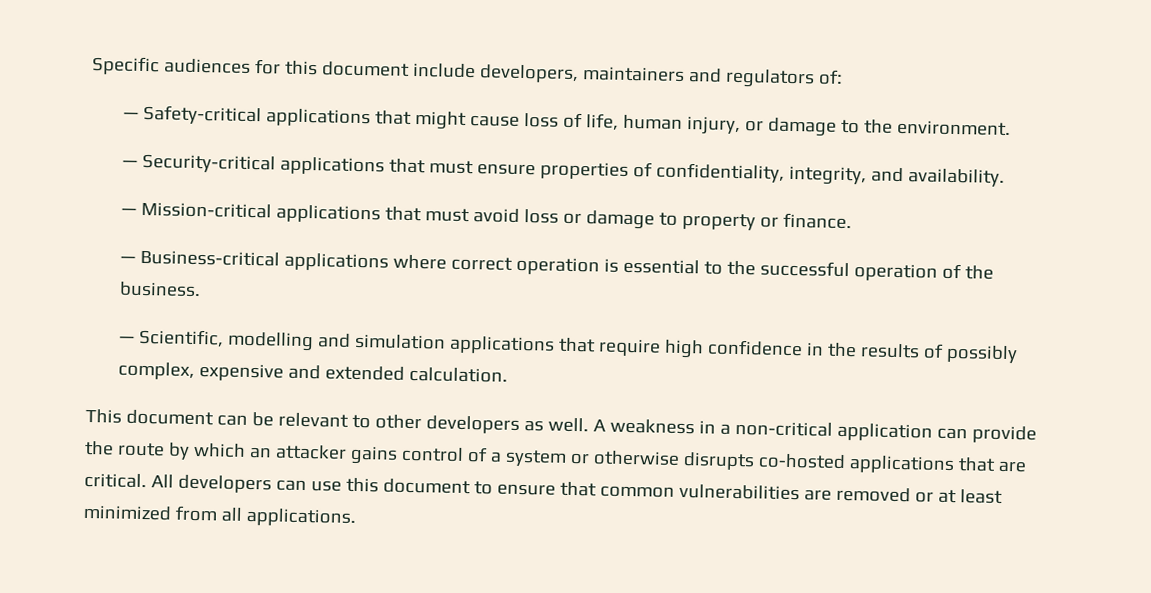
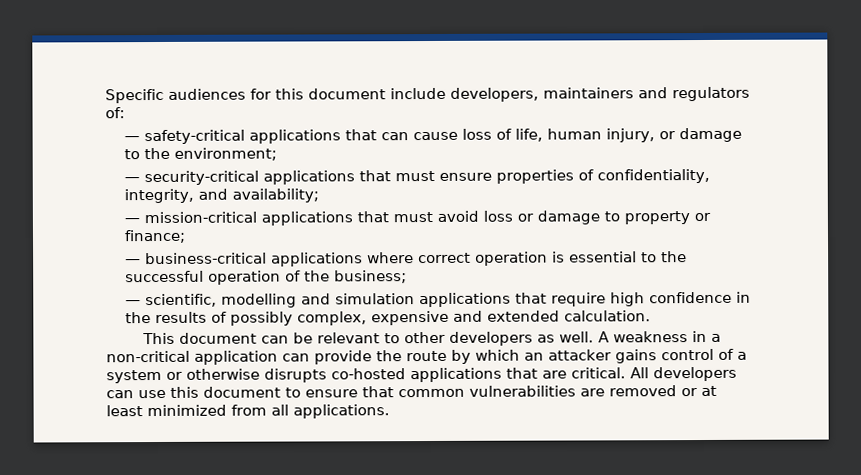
[143,104,468,130] Safety-critical applications that might -> [144,129,410,145] safety-critical applications that can
[897,119,1012,137] [122,153,277,174] environment. // — Security-critical -> [174,147,278,161] [124,170,260,186] environment; // — security-critical
[908,168,1006,187] [121,201,273,219] availability. // — Mission-critical -> [232,188,320,203] [124,211,258,224] availability; // — mission-critical
[783,212,853,230] [120,249,281,267] finance. // — Business-critical -> [124,229,187,244] [125,252,268,265] finance; // — business-critical
[119,281,202,298] [119,328,225,348] business. // — Scientific, -> [334,270,408,284] [125,293,218,308] business; // — scientific,

